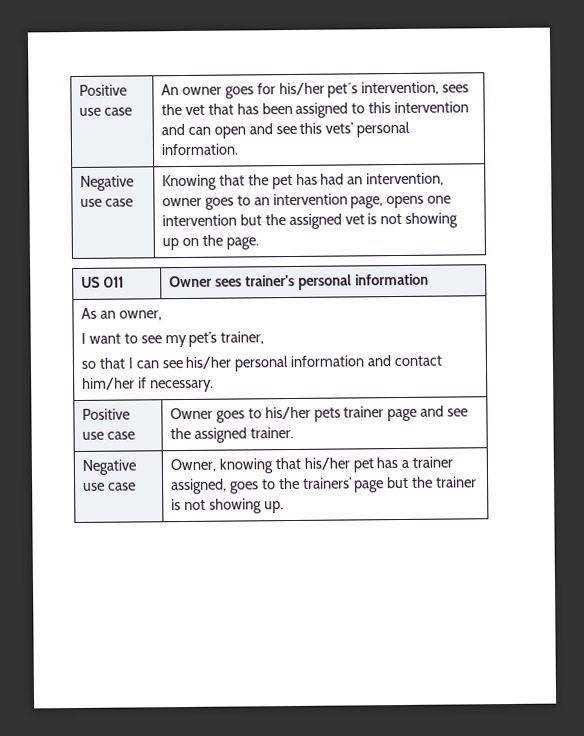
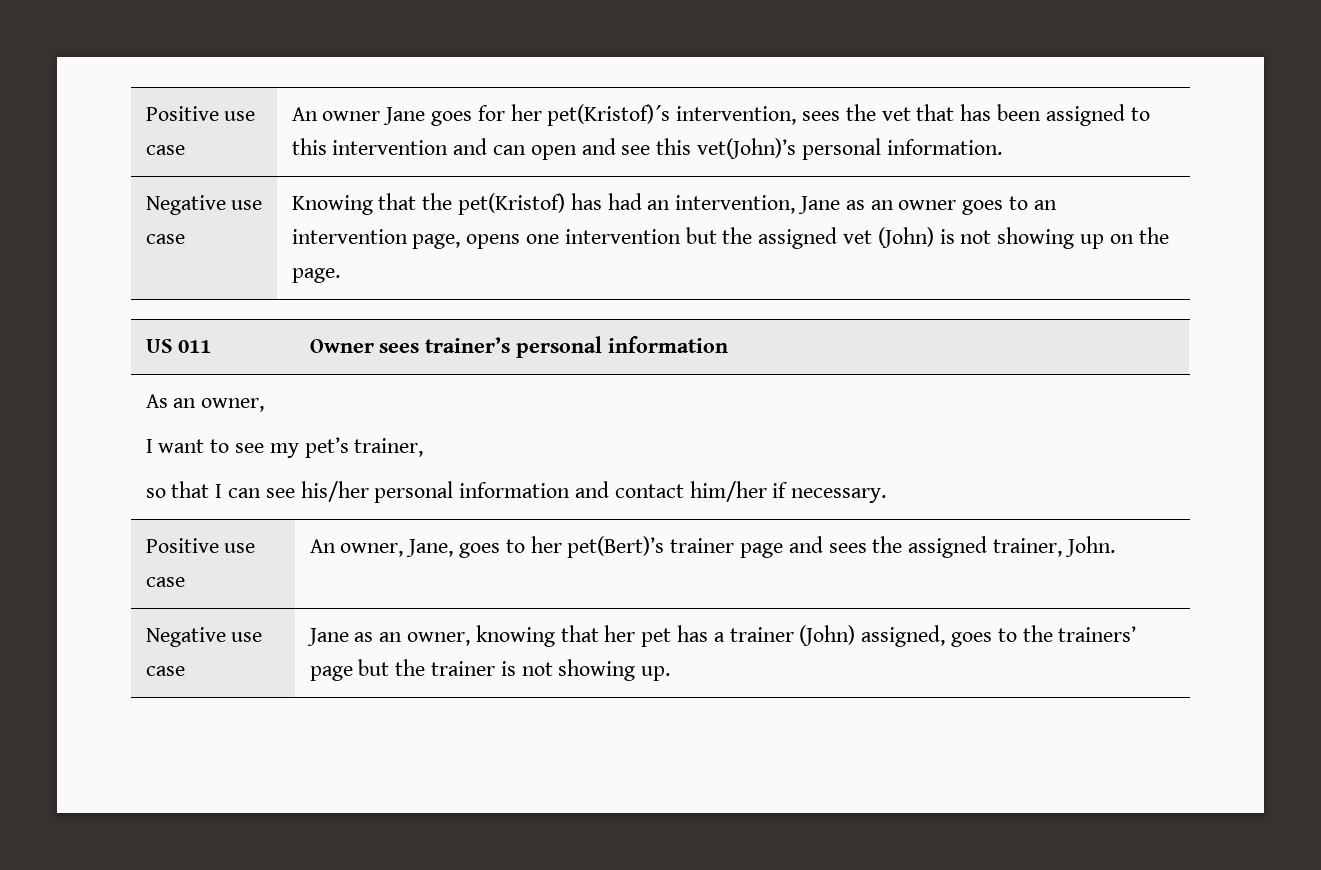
(222, 91) none -> [383,107,426,125] Jane
[278,82,359,98] his/her pet´s -> [510,104,671,126] her pet(Kristof)´s
[325,122,355,134] vets’ -> [697,138,797,159] vet(John)’s
[271,174,293,190] pet -> [458,193,566,215] pet(Kristof)
(445, 179) none -> [798,196,894,214] Jane as an
(365, 219) none -> [877,227,934,248] (John)
[169,406,341,423] Owner goes to his/her pets -> [309,536,665,558] An owner, Jane, goes to her pet(Bert)’s
[447,408,469,417] [169,426,294,443] [81,459,136,475] [82,482,136,491] [169,458,216,473] see the assigned trainer. // Negative use case | Owner, -> [828,536,1115,558] [145,627,263,647] [145,666,185,676] [306,628,471,646] sees the assigned trainer, John. // Negative use case | Jane as an owner,
[303,457,350,470] his/her -> [604,625,636,642] her
(454, 462) none -> [799,625,856,646] (John)

